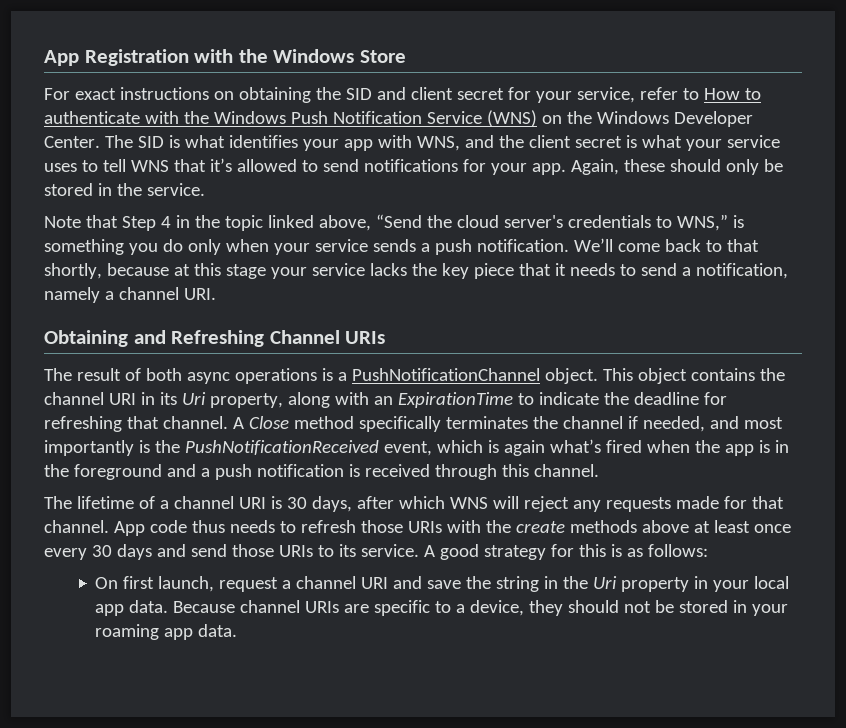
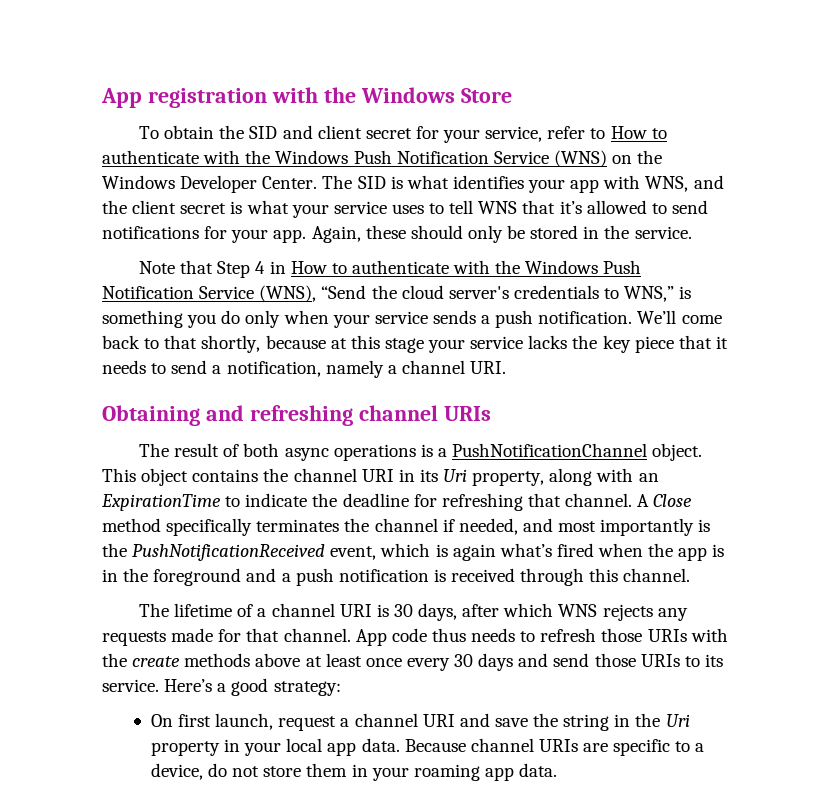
[44,49,189,66] App Registration -> [101,88,267,108] App registration
[44,87,311,103] For exact instructions on obtaining -> [138,125,215,139] To obtain
[194,215,371,231] the topic linked above, -> [290,260,642,274] [102,285,317,302] How to authenticate with the Windows Push Notification Service (WNS),
[171,330,340,347] Refreshing Channel -> [249,405,438,426] refreshing channel
[492,496,569,512] will reject -> [602,604,653,621] rejects
[423,544,708,560] A good strategy for this is as follows: -> [164,678,341,696] Here’s a good strategy:
[529,600,729,616] they should not be stored -> [208,763,348,777] do not store them

